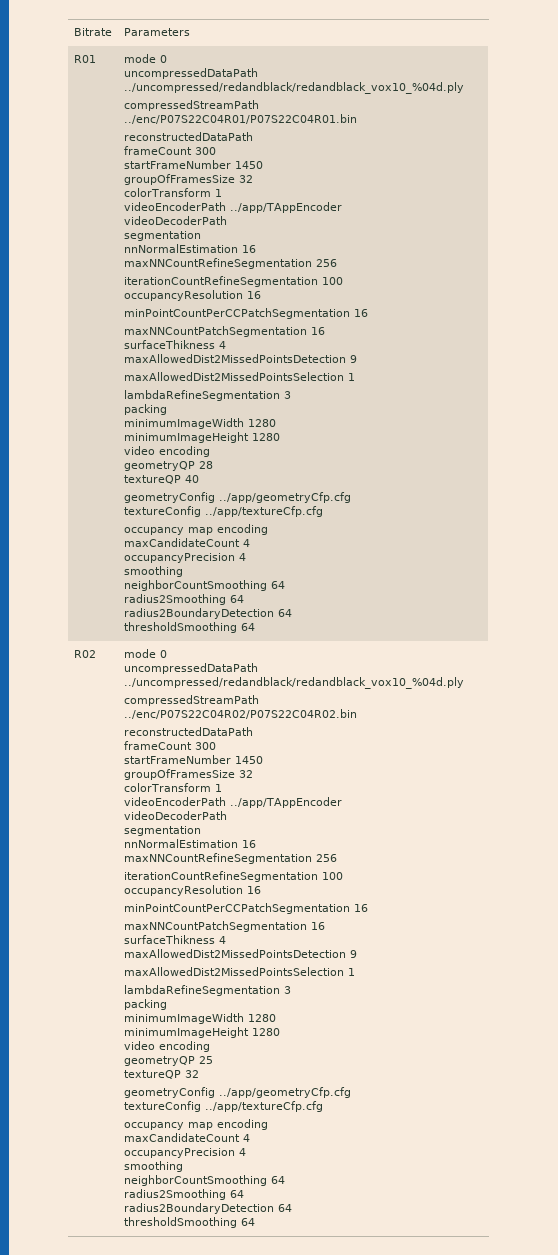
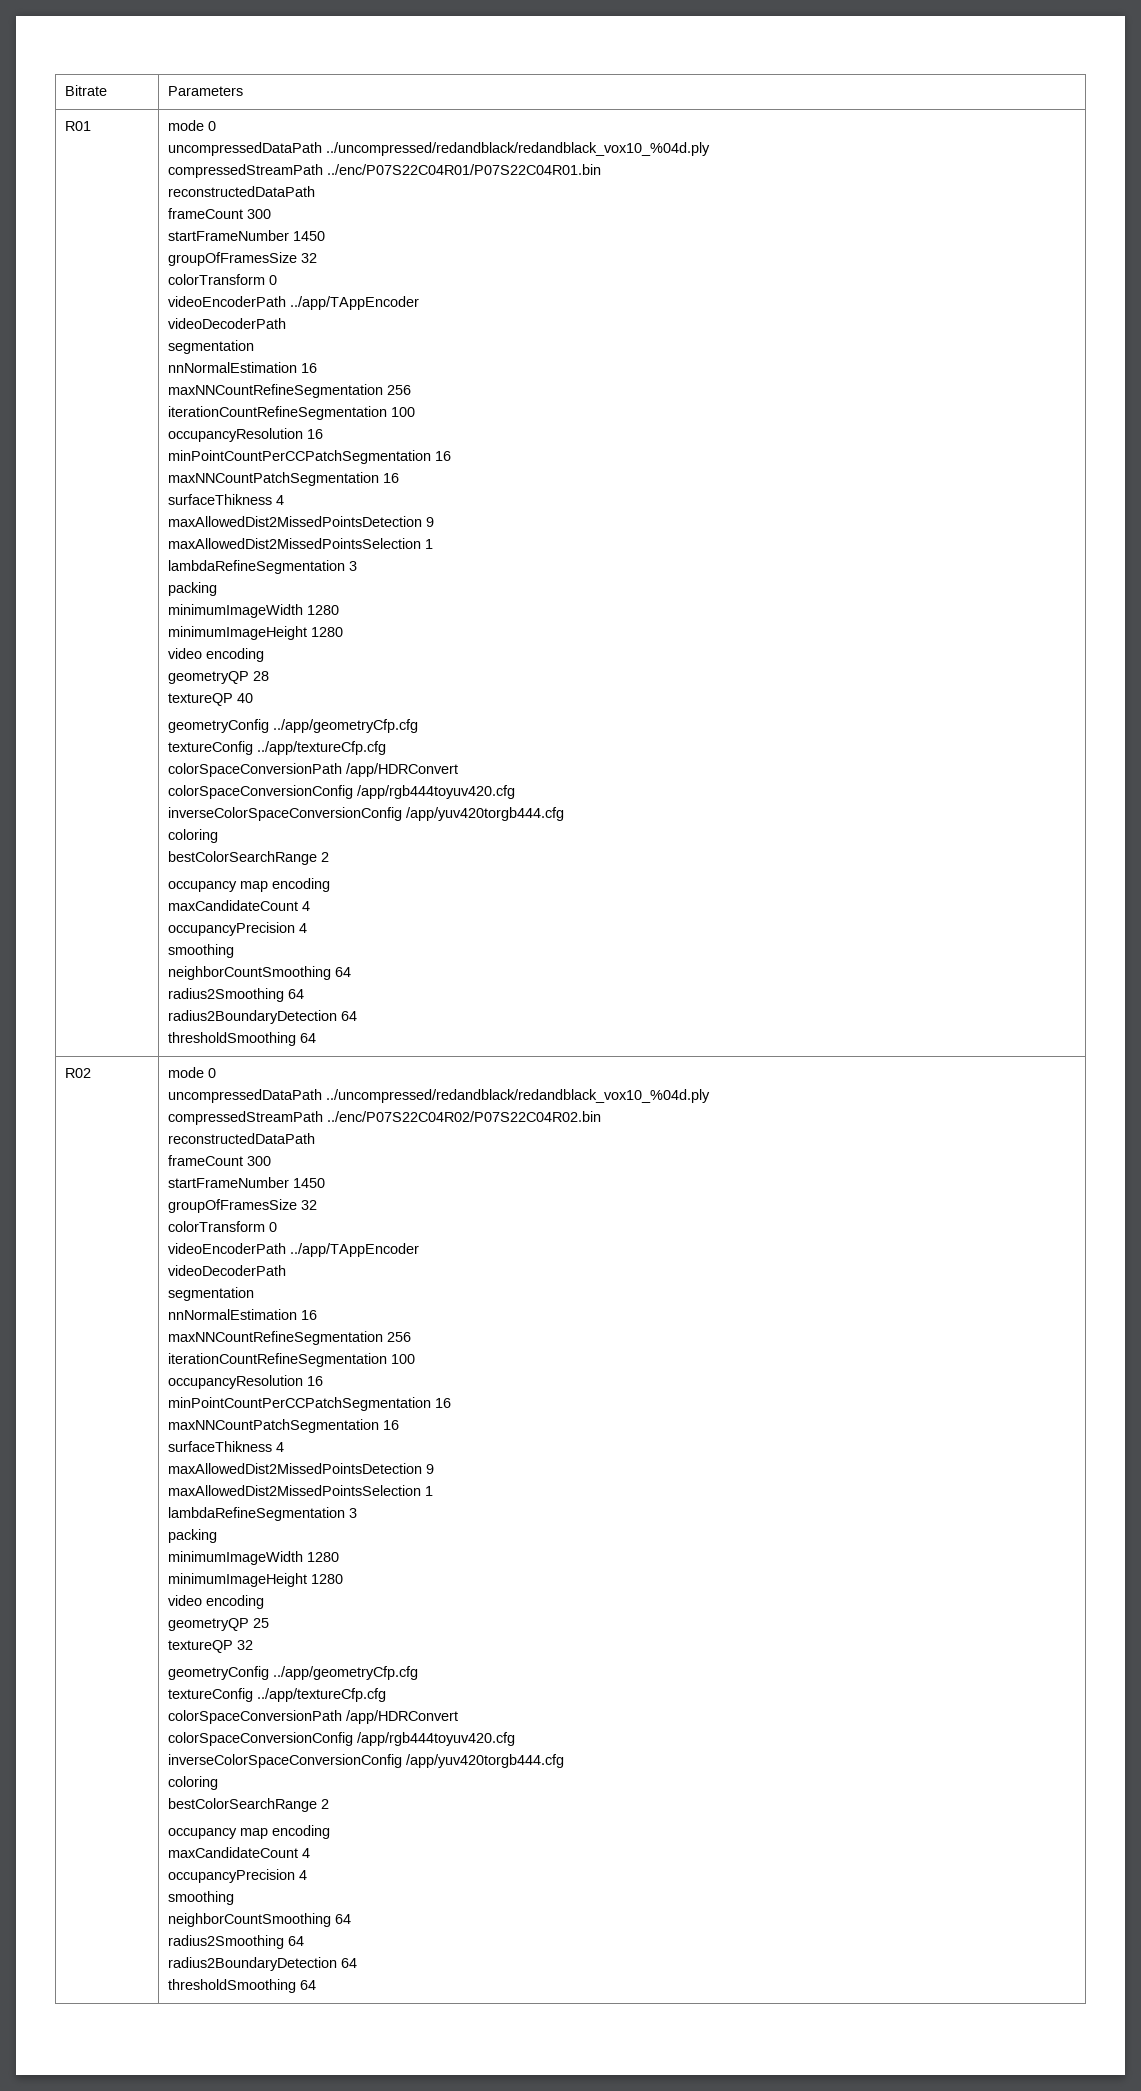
[214,189,222,197] 1 -> [269,275,278,285] 0
(323, 511) none -> [168,763,459,777] [168,785,516,799] [168,807,565,821] [168,829,219,843] [168,851,330,865] // colorSpaceConversionPath /app/HDRConvert // colorSpaceConversionConfig /app/rgb444toyuv420.cfg // inverseColorSpaceConversionConfig /app/yuv420torgb444.cfg // coloring // bestColorSearchRange 2
[214,784,222,792] 1 -> [269,1222,278,1232] 0
(323, 1106) none -> [168,1710,459,1724] [168,1732,516,1746] [168,1754,565,1768] [168,1776,219,1790] [168,1798,330,1812] // colorSpaceConversionPath /app/HDRConvert // colorSpaceConversionConfig /app/rgb444toyuv420.cfg // inverseColorSpaceConversionConfig /app/yuv420torgb444.cfg // coloring // bestColorSearchRange 2

